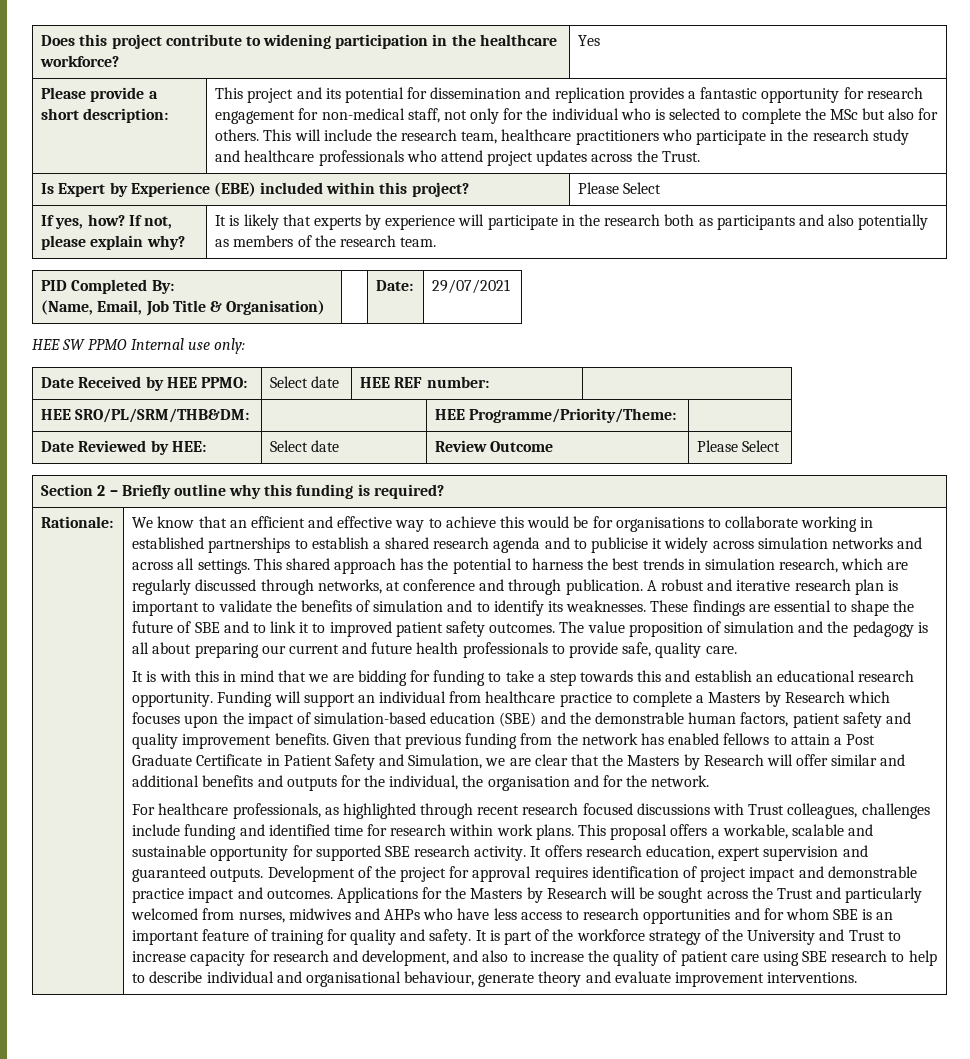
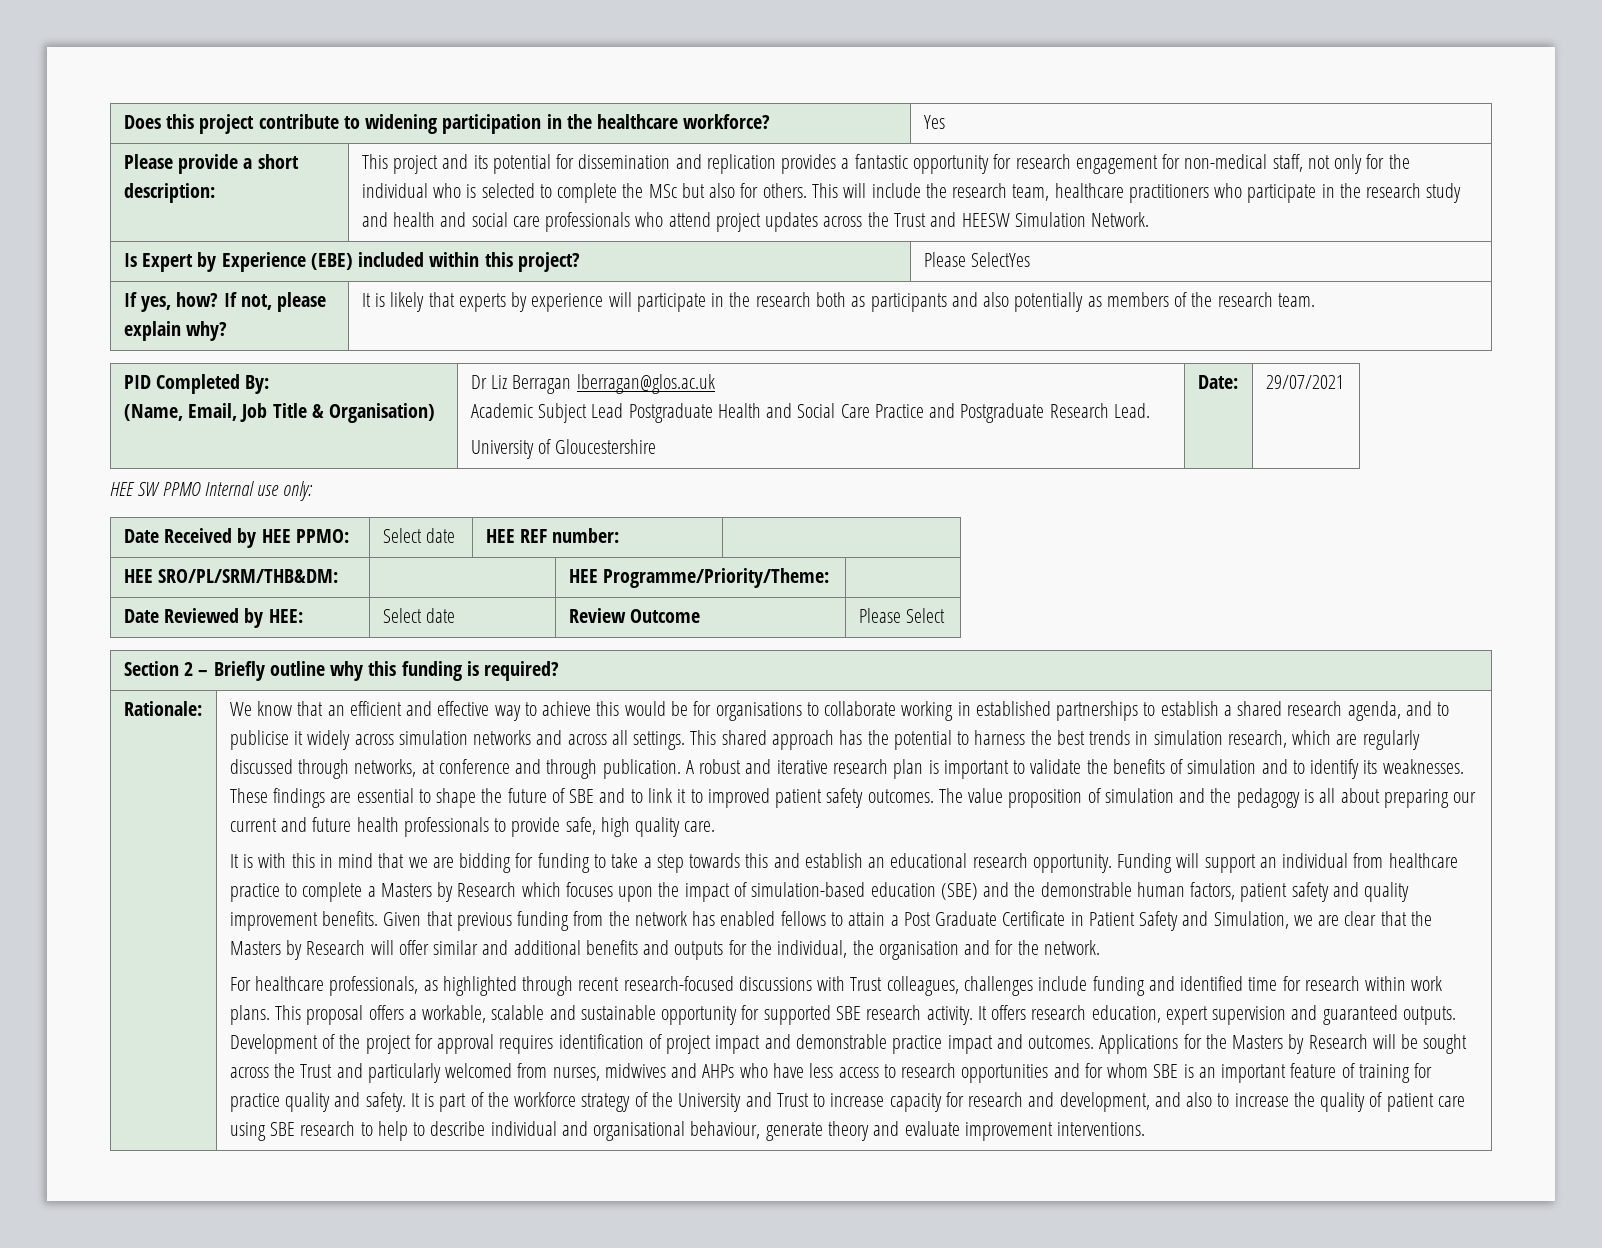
[244,150,315,162] healthcare -> [393,212,540,227] health and social care
[661,151,700,162] Trust. -> [893,212,1150,227] Trust and HEESW Simulation Network.
[623,182,662,194] Select -> [971,252,1031,267] SelectYes
(326, 307) none -> [470,374,715,394] [470,403,1150,423] [470,439,657,459] Dr Liz Berragan lberragan@glos.ac.uk // Academic Subject Lead Postgraduate Health and Social Care Practice and Postgraduate Research Lead. // University of Gloucestershire
[493,537,541,553] agenda -> [1347,701,1401,721] agenda,
(652, 649) none -> [600,817,630,837] high
[522,803,633,815] research focused -> [623,976,734,991] research-focused
(347, 935) none -> [229,1093,280,1112] practice

